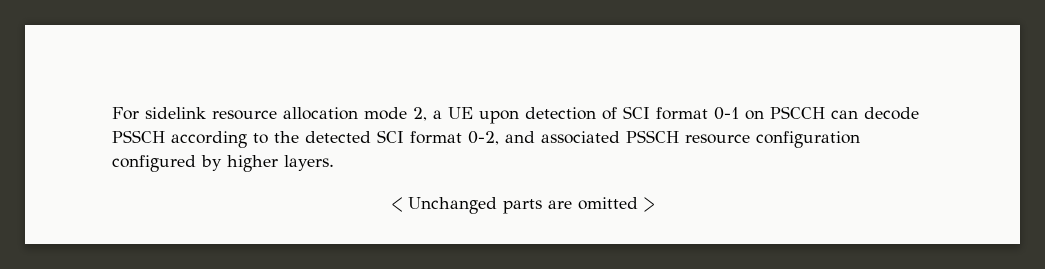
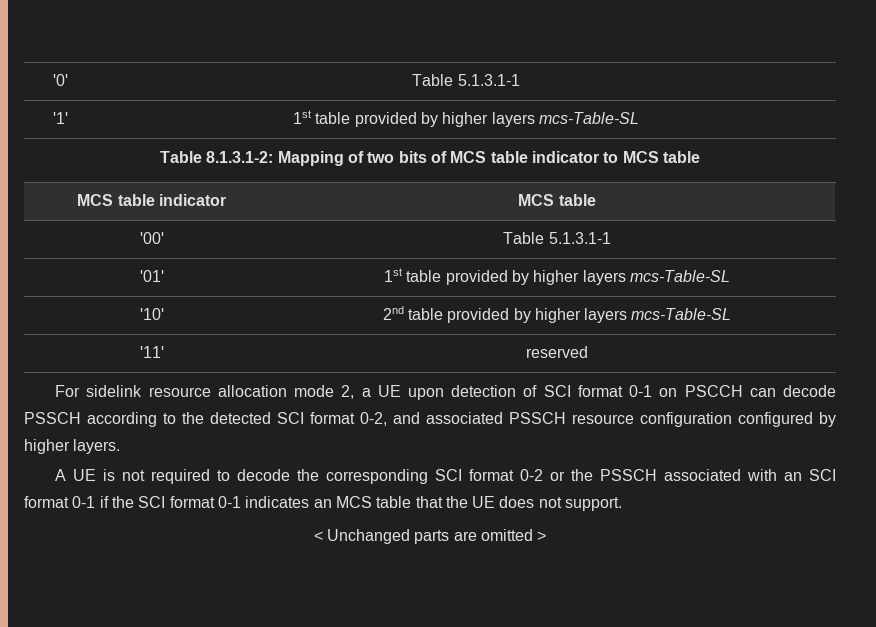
(112, 113) none -> [53,74,68,86] [412,74,520,86] [53,112,68,124] [293,110,639,127] [160,151,700,166] [77,194,226,206] [518,194,596,206] [139,232,164,244] [503,232,611,244] [139,270,164,282] [384,268,730,285] [139,308,164,320] [382,306,732,323] [139,346,164,358] [526,346,588,358] '0' | Table 5.1.3.1-1 // '1' | 1st table provided by higher layers mcs-Table-SL // Table 8.1.3.1-2: Mapping of two bits of MCS table indicator to MCS table // MCS table indicator | MCS table // '00' | Table 5.1.3.1-1 // '01' | 1st table provided by higher layers mcs-Table-SL // '10' | 2nd table provided by higher layers mcs-Table-SL // '11' | reserved //
(334, 163) none -> [55,469,837,484] [24,496,623,511] // A UE is not required to decode the corresponding SCI format 0-2 or the PSSCH associated with an SCI format 0-1 if the SCI format 0-1 indicates an MCS table that the UE does not support.

